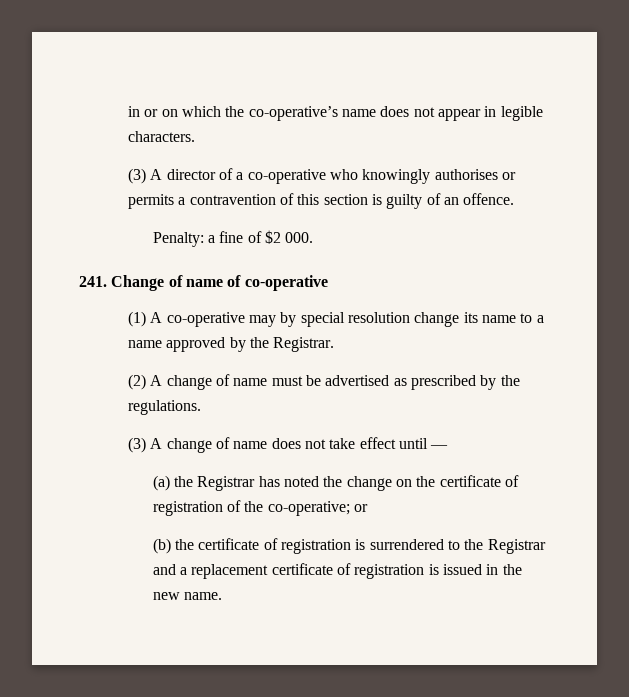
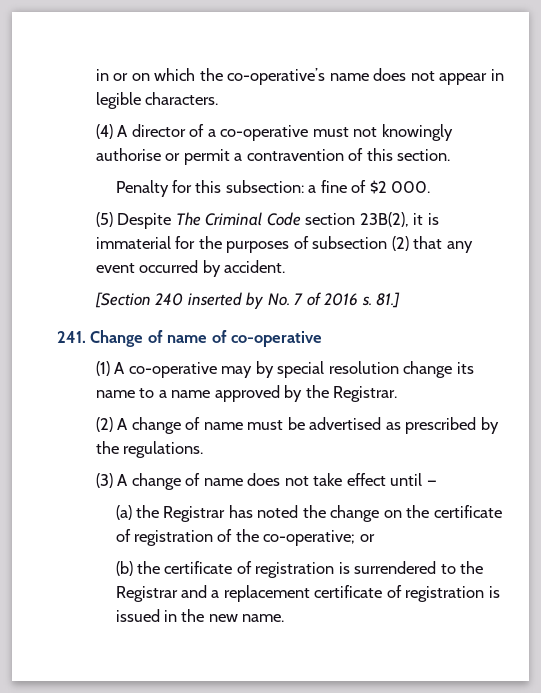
[128,168,147,184] (3) -> [96,124,114,139] (4)
[330,169,516,184] [128,193,515,209] [152,232,204,247] who knowingly authorises or permits a contravention of this section is guilty of an offence. // Penalty: -> [312,124,453,141] [96,148,451,165] [115,180,304,197] must not knowingly authorise or permit a contravention of this section. // Penalty for this subsection:
(314, 237) none -> [96,212,439,229] [96,236,473,253] [96,260,286,277] [95,292,401,309] // (5) Despite The Criminal Code section 23B(2), it is immaterial for the purposes of subsection (2) that any event occurred by accident. // [Section 240 inserted by No. 7 of 2016 s. 81.]

